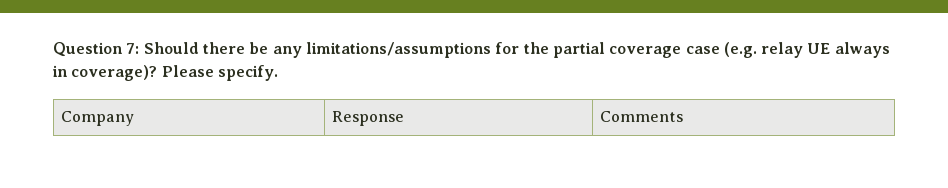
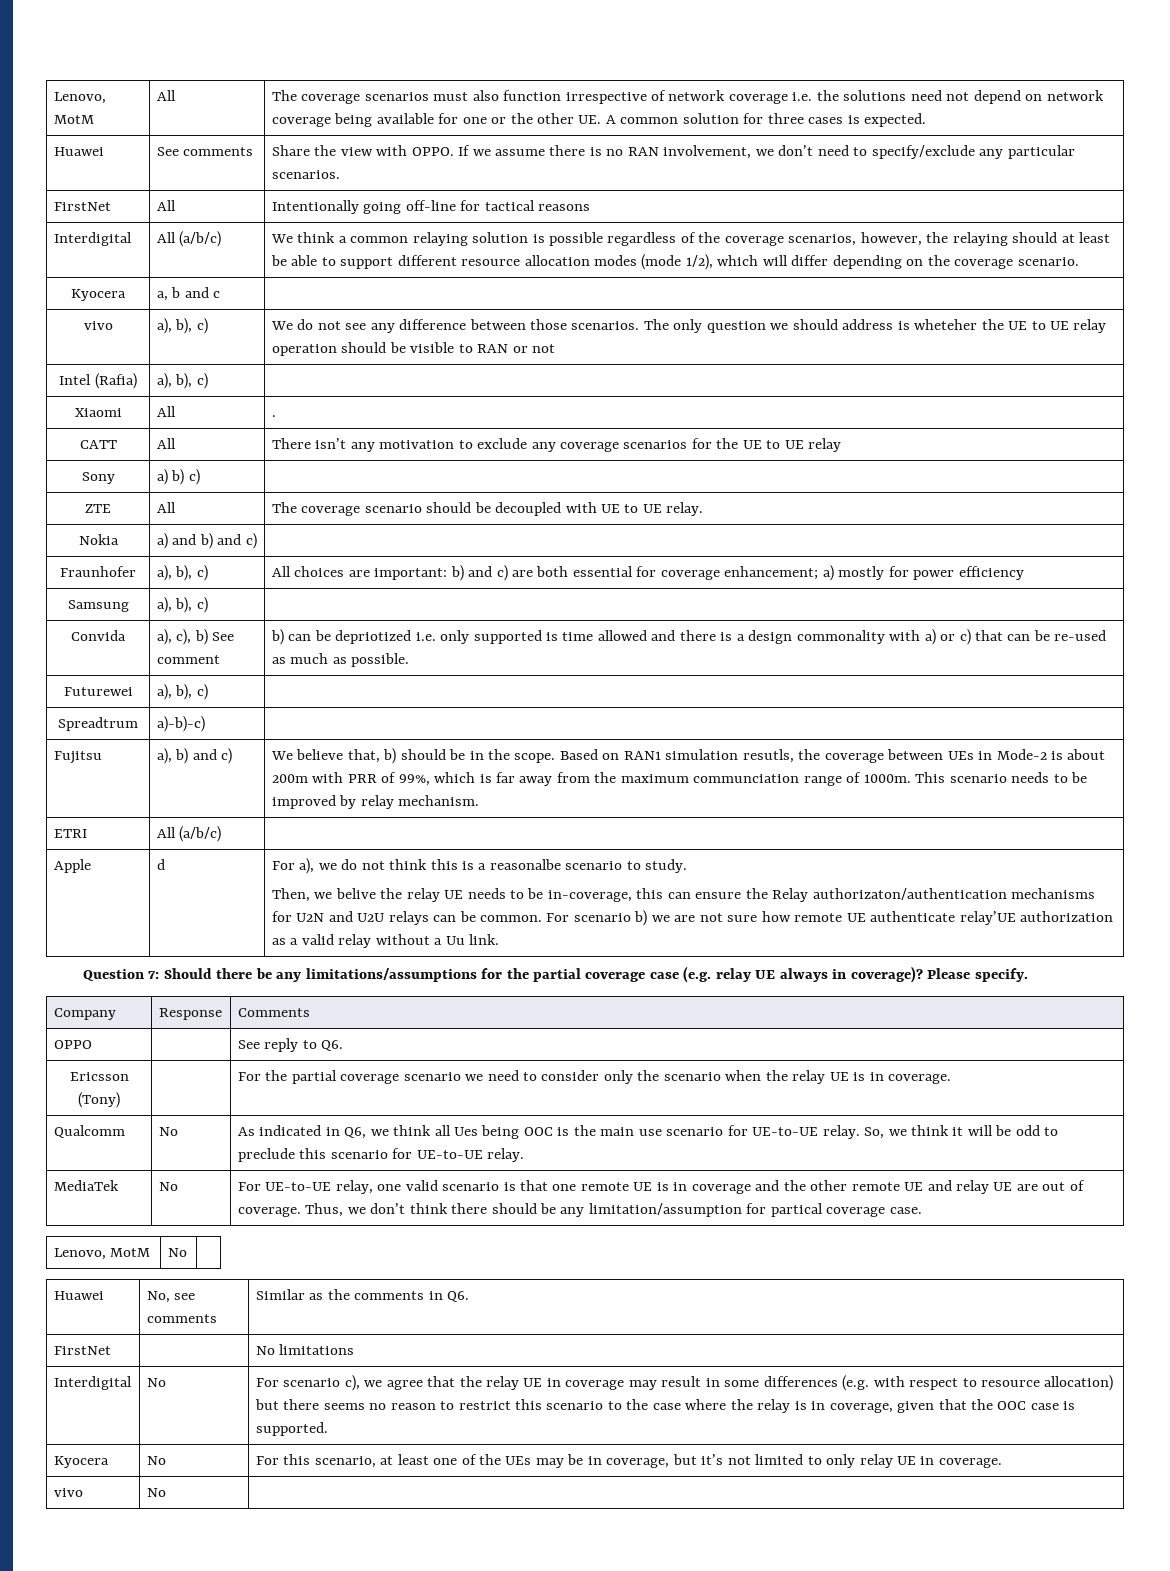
(53, 49) none -> [53,92,106,104] [53,115,94,124] [156,90,176,101] [271,90,1104,104] [271,113,927,127] [53,147,104,156] [156,147,254,156] [271,145,1075,159] [271,170,340,179] [53,202,111,211] [156,200,176,211] [271,200,591,214] [53,232,132,246] [156,231,222,247] [270,232,1111,246] [270,254,1079,270] [71,289,126,301] [156,287,221,301] [83,321,113,330] [156,318,208,334] [270,319,1107,333] [271,342,556,356] [59,373,137,389] [156,373,208,389] [74,408,122,417] [156,406,176,417] [271,415,276,417] [79,440,117,449] [156,438,176,449] [271,438,842,452] [81,472,115,484] [156,469,200,485] [85,504,111,513] [156,502,176,513] [271,502,704,516] [78,534,119,545] [156,533,257,549] [60,566,136,577] [156,565,208,581] [271,565,1024,581] [67,600,129,612] [156,597,208,613] [71,630,126,641] [156,629,235,645] [156,655,220,664] [270,629,1107,645] [271,653,410,667] [63,687,133,696] [156,684,208,700] [58,717,138,731] [156,716,205,732] [53,751,102,764] [156,748,233,764] [270,748,1106,764] [271,772,1087,786] [271,795,480,809] [53,829,87,838] [156,826,222,842] [53,859,91,873] [156,859,165,870] [271,858,688,874] [271,888,1096,902] [271,910,1113,926] [271,934,500,948] Lenovo, MotM | All | The coverage scenarios must also function irrespective of network coverage i.e. the solutions need not depend on network coverage being available for one or the other UE. A common solution for three cases is expected. // Huawei | See comments | Share the view with OPPO. If we assume there is no RAN involvement, we don’t need to specify/exclude any particular scenarios. // FirstNet | All | Intentionally going off-line for tactical reasons // Interdigital | All (a/b/c) | We think a common relaying solution is possible regardless of the coverage scenarios, however, the relaying should at least be able to support different resource allocation modes (mode 1/2), which will differ depending on the coverage scenario. // Kyocera | a, b and c | // vivo | a), b), c) | We do not see any difference between those scenarios. The only question we should address is wheteher the UE to UE relay operation should be visible to RAN or not // Intel (Rafia) | a), b), c) | // Xiaomi | All | . // CATT | All | There isn’t any motivation to exclude any coverage scenarios for the UE to UE relay // Sony | a) b) c) | // ZTE | All | The coverage scenario should be decoupled with UE to UE relay. // Nokia | a) and b) and c) | // Fraunhofer | a), b), c) | All choices are important: b) and c) are both essential for coverage enhancement; a) mostly for power efficiency // Samsung | a), b), c) | // Convida | a), c), b) See comment | b) can be depriotized i.e. only supported is time allowed and there is a design commonality with a) or c) that can be re-used as much as possible. // Futurewei | a), b), c) | // Spreadtrum | a)-b)-c) | // Fujitsu | a), b) and c) | We believe that, b) should be in the scope. Based on RAN1 simulation resutls, the coverage between UEs in Mode-2 is about 200m with PRR of 99%, which is far away from the maximum communciation range of 1000m. This scenario needs to be improved by relay mechanism. // ETRI | All (a/b/c) | // Apple | d | For a), we do not think this is a reasonalbe scenario to study. // Then, we belive the relay UE needs to be in-coverage, this can ensure the Relay authorizaton/authentication mechanisms for U2N and U2U relays can be common. For scenario b) we are not sure how remote UE authenticate relay’UE authorization as a valid relay without a Uu link. //
(683, 116) none -> [53,1040,92,1049] [237,1038,344,1052] [69,1072,129,1081] [78,1092,120,1108] [237,1070,952,1084] [53,1125,125,1138] [158,1127,178,1136] [237,1125,1059,1139] [237,1148,525,1162] [53,1180,119,1191] [158,1182,178,1191] [237,1180,1085,1194] [237,1203,922,1217] [53,1248,151,1260] [167,1248,187,1257] [53,1291,104,1300] [146,1291,196,1303] [146,1314,217,1323] [255,1289,470,1302] [53,1346,111,1355] [255,1344,355,1355] [53,1376,132,1390] [146,1378,166,1387] [255,1375,1114,1391] [254,1399,1076,1413] [255,1422,328,1436] [53,1456,109,1468] [146,1456,166,1465] [255,1454,1002,1468] [53,1488,83,1497] [146,1488,166,1497] // OPPO | | See reply to Q6. // Ericsson (Tony) | | For the partial coverage scenario we need to consider only the scenario when the relay UE is in coverage. // Qualcomm | No | As indicated in Q6, we think all Ues being OOC is the main use scenario for UE-to-UE relay. So, we think it will be odd to preclude this scenario for UE-to-UE relay. // MediaTek | No | For UE-to-UE relay, one valid scenario is that one remote UE is in coverage and the other remote UE and relay UE are out of coverage. Thus, we don’t think there should be any limitation/assumption for partical coverage case. // Lenovo, MotM | No | // Huawei | No, see comments | Similar as the comments in Q6. // FirstNet | | No limitations // Interdigital | No | For scenario c), we agree that the relay UE in coverage may result in some differences (e.g. with respect to resource allocation) but there seems no reason to restrict this scenario to the case where the relay is in coverage, given that the OOC case is supported. // Kyocera | No | For this scenario, at least one of the UEs may be in coverage, but it’s not limited to only relay UE in coverage. // vivo | No |

